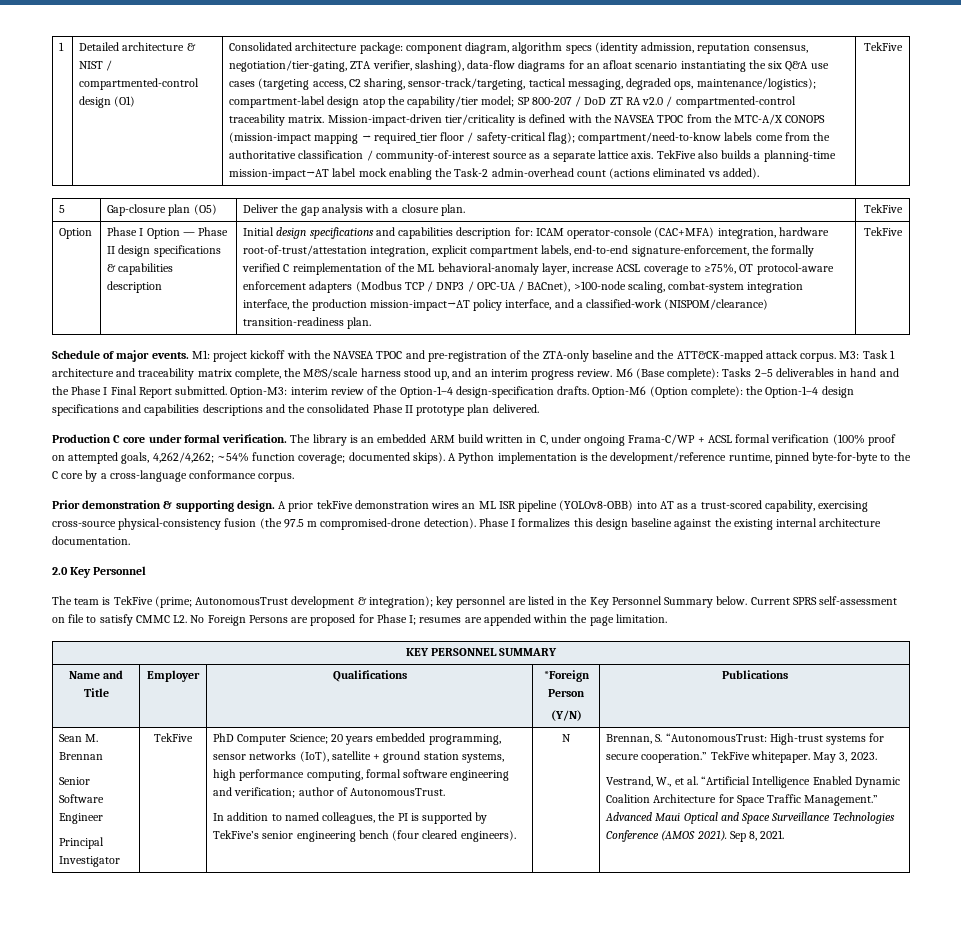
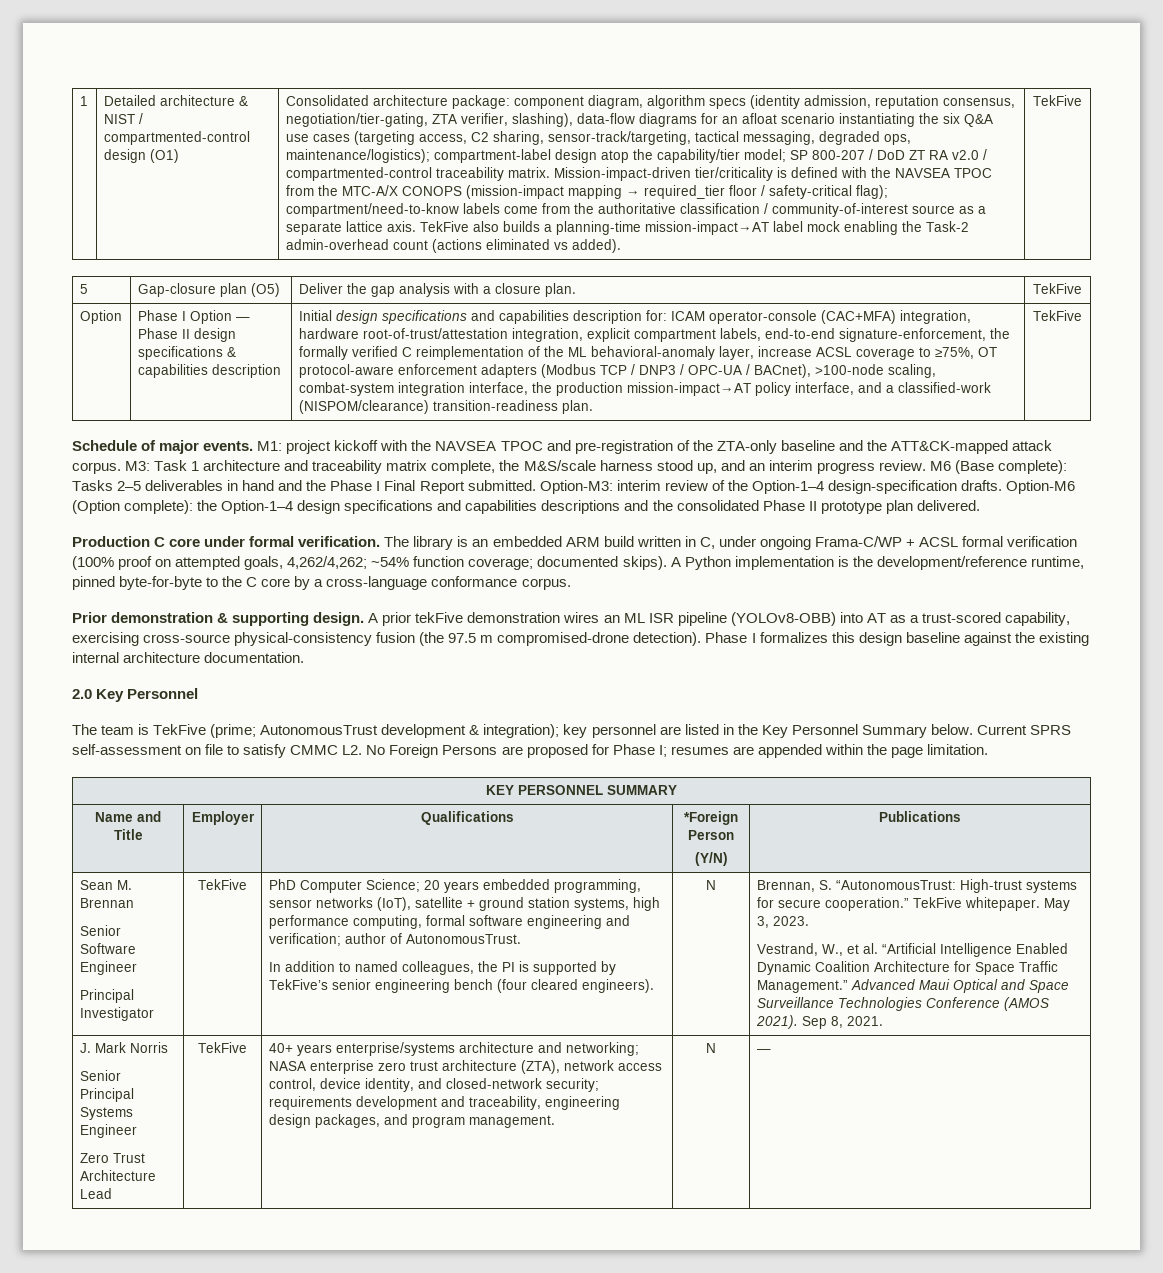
(785, 834) none -> [79,1042,168,1053] [79,1070,121,1081] [79,1088,134,1102] [79,1107,133,1120] [79,1124,137,1138] [79,1153,145,1163] [79,1170,156,1181] [79,1188,112,1199] [198,1042,247,1053] [268,1042,639,1056] [268,1060,662,1074] [268,1078,599,1092] [268,1096,620,1110] [268,1114,555,1128] [706,1043,716,1053] [756,1049,771,1053] // J. Mark Norris // Senior Principal Systems Engineer // Zero Trust Architecture Lead | TekFive | 40+ years enterprise/systems architecture and networking; NASA enterprise zero trust architecture (ZTA), network access control, device identity, and closed-network security; requirements development and traceability, engineering design packages, and program management. | N | —

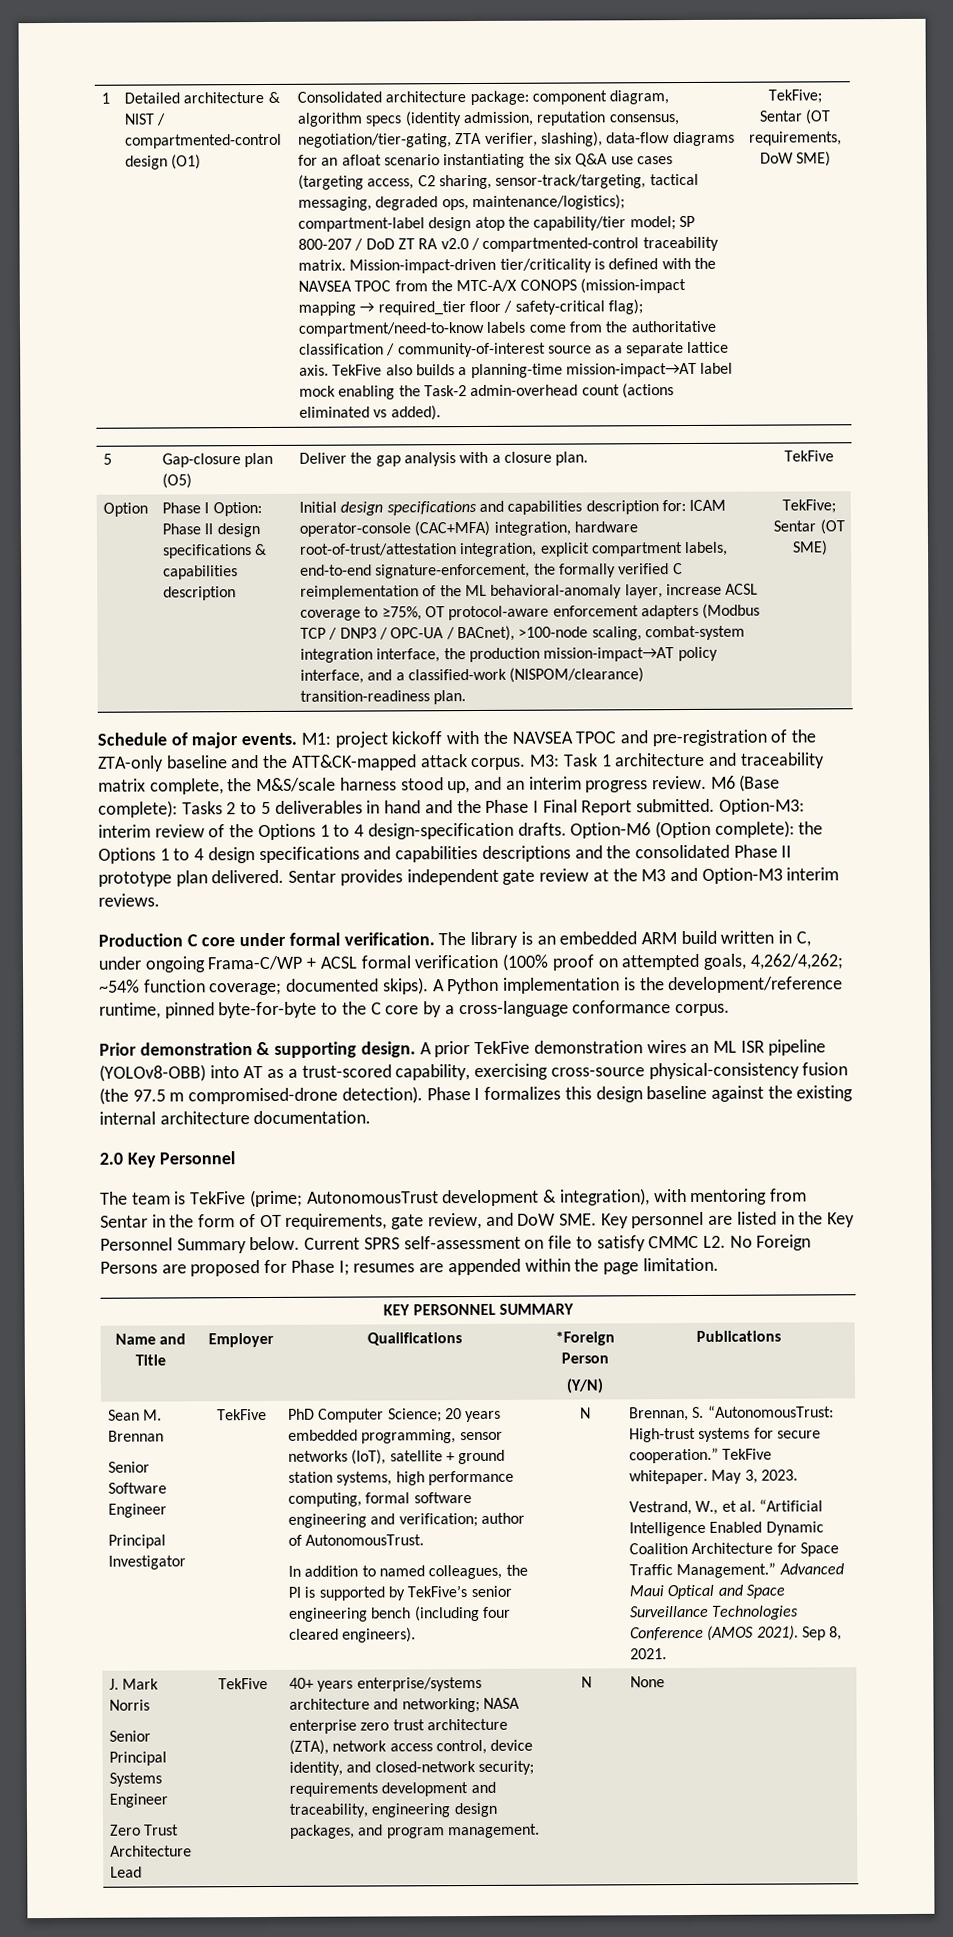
[1033,95,1082,106] TekFive -> [767,89,822,104] [758,109,832,125] [749,131,842,146] [759,151,832,167] TekFive; Sentar (OT requirements, DoW SME)
[189,310,250,324] Option — -> [212,502,262,517] Option:
[1033,310,1082,321] TekFive -> [782,499,836,514] [773,519,845,535] [791,540,828,556] TekFive; Sentar (OT SME)
[117,481,142,491] 2–5 -> [226,801,271,815] 2 to 5
[751,480,824,494] Option-1–4 -> [257,823,365,841] Options 1 to 4
[221,500,294,514] Option-1–4 -> [98,847,205,864] Options 1 to 4
(980, 505) none -> [288,867,840,886] [98,893,160,907] Sentar provides independent gate review at the M3 and Option-M3 interim reviews.
[415,612,464,623] tekFive -> [474,1040,531,1055] TekFive
[483,724,588,738] integration); key -> [559,1188,807,1206] [100,1212,629,1230] integration), with mentoring from Sentar in the form of OT requirements, gate review, and DoW SME. Key
[496,979,527,993] (four -> [414,1605,512,1622] (including four
[756,1049,771,1053] | — -> [630,1676,666,1688] | None

